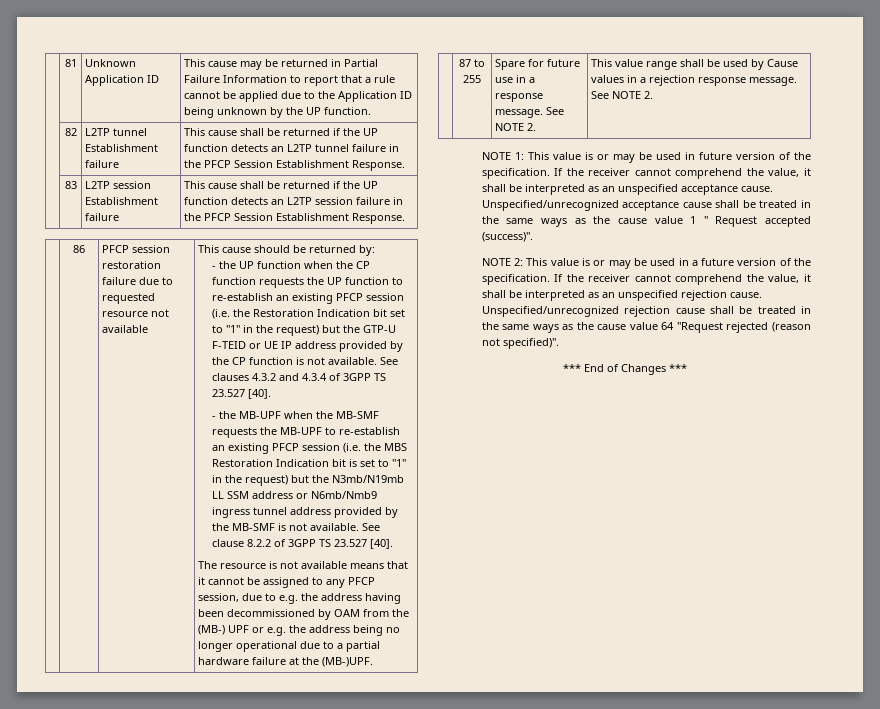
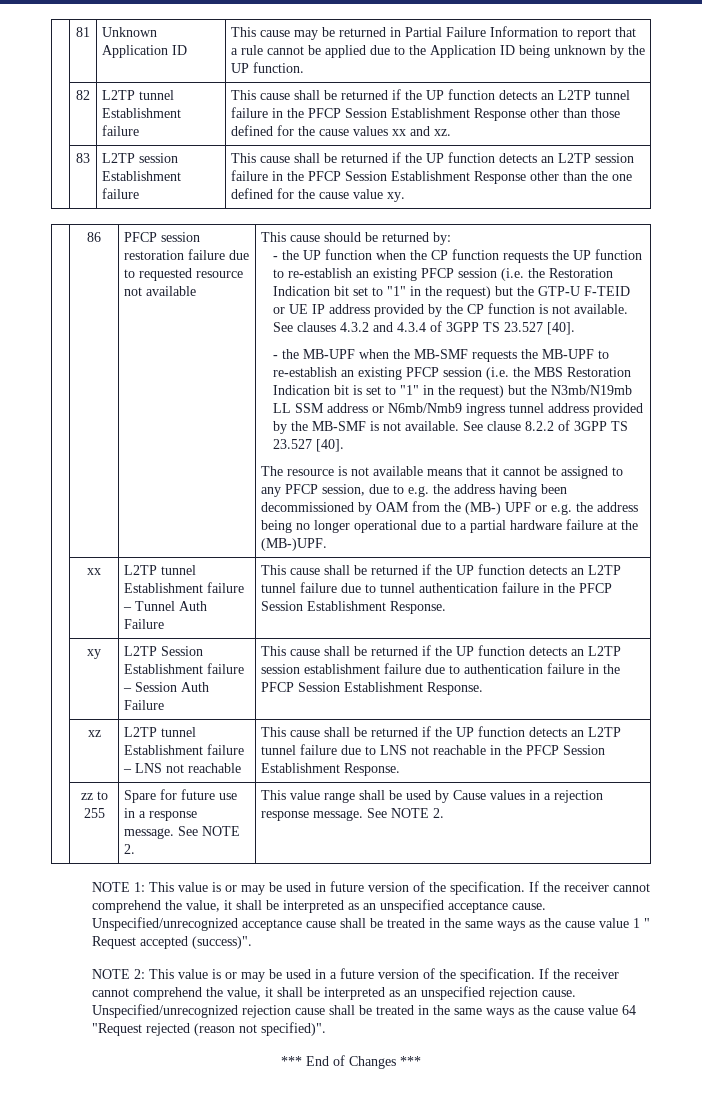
[352,160,406,171] Response. -> [473,108,620,121] [230,125,451,136] Response other than those defined for the cause values xx and xz.
[352,213,406,224] Response. -> [473,171,632,184] [230,188,405,202] Response other than the one defined for the cause value xy.
[459,59,471,67] 87 -> [87,568,101,575] [123,565,196,575] [123,582,244,593] [122,601,207,611] [123,619,164,629] [260,564,621,575] [260,582,612,593] [260,601,446,614] [87,649,101,659] [123,646,203,656] [123,663,244,674] [122,682,209,692] [123,700,164,710] [260,645,621,656] [260,663,620,674] [260,682,483,695] [87,730,101,737] [123,727,196,737] [123,744,244,755] [122,763,241,773] [260,726,621,737] [260,744,605,755] [260,763,400,776] [80,793,93,800] xx | L2TP tunnel Establishment failure – Tunnel Auth Failure | This cause shall be returned if the UP function detects an L2TP tunnel failure due to tunnel authentication failure in the PFCP Session Establishment Response. // | xy | L2TP Session Establishment failure – Session Auth Failure | This cause shall be returned if the UP function detects an L2TP session establishment failure due to authentication failure in the PFCP Session Establishment Response. // | xz | L2TP tunnel Establishment failure – LNS not reachable | This cause shall be returned if the UP function detects an L2TP tunnel failure due to LNS not reachable in the PFCP Session Establishment Response. // | zz

